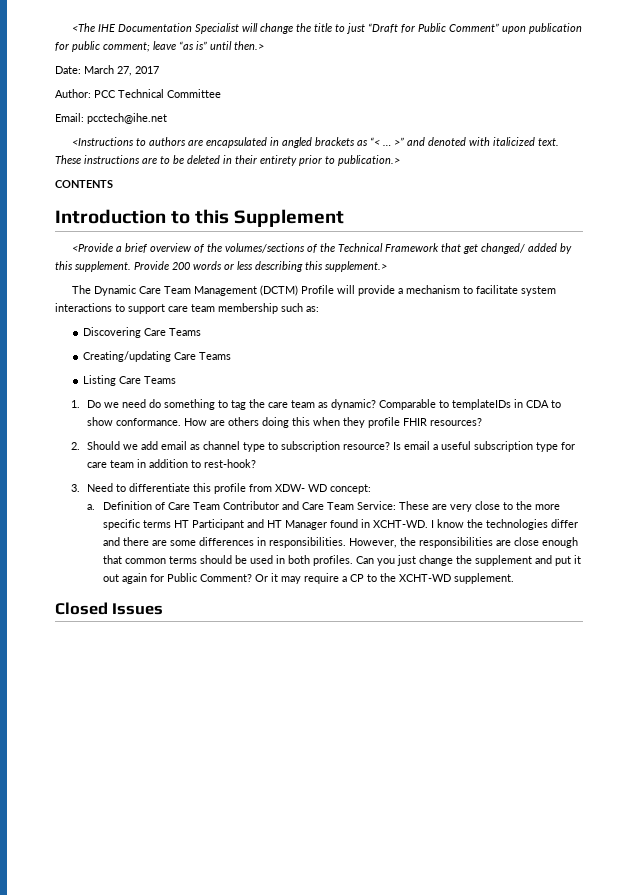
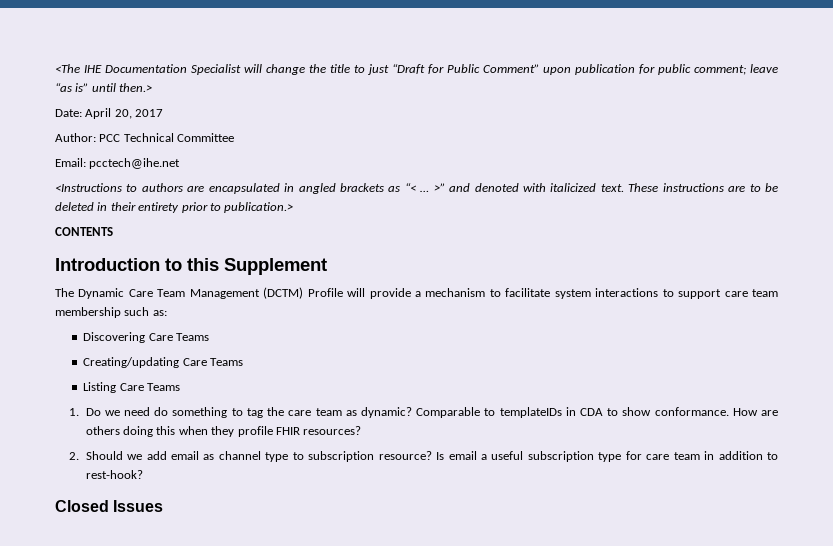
[84,65,132,76] March 27, -> [85,108,132,119] April 20,
[71,243,572,254] [55,261,387,272] // <Provide a brief overview of the volumes/sections of the Technical Framework that get changed/ added by this supplement. Provide 200 words or less describing this supplement.> -> (327, 266) none
[70,483,371,494] [86,501,560,512] [102,519,578,530] [102,537,578,548] [102,555,581,566] [102,573,514,584] // 3. Need to differentiate this profile from XDW- WD concept: // a. Definition of Care Team Contributor and Care Team Service: These are very close to the more specific terms HT Participant and HT Manager found in XCHT-WD. I know the technologies differ and there are some differences in responsibilities. However, the responsibilities are close enough that common terms should be used in both profiles. Can you just change the supplement and put it out again for Public Comment? Or it may require a CP to the XCHT-WD supplement. -> (143, 474) none

